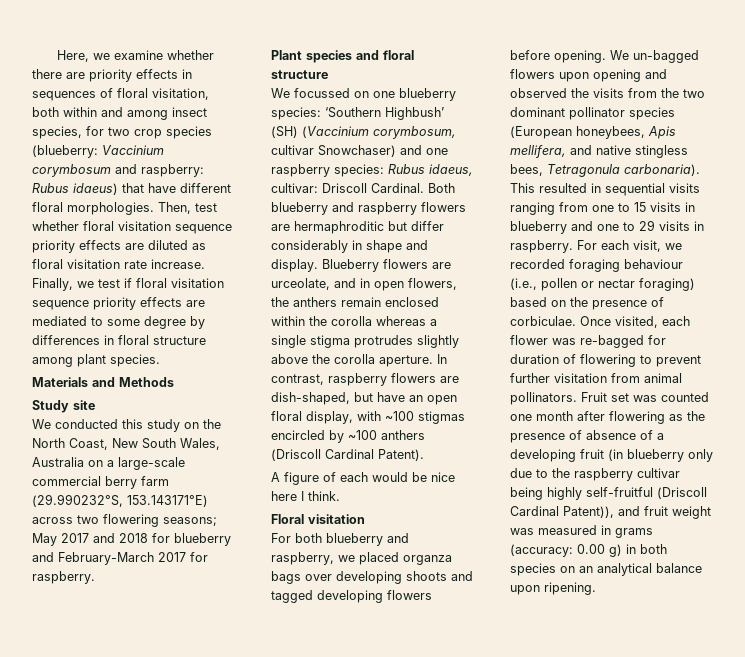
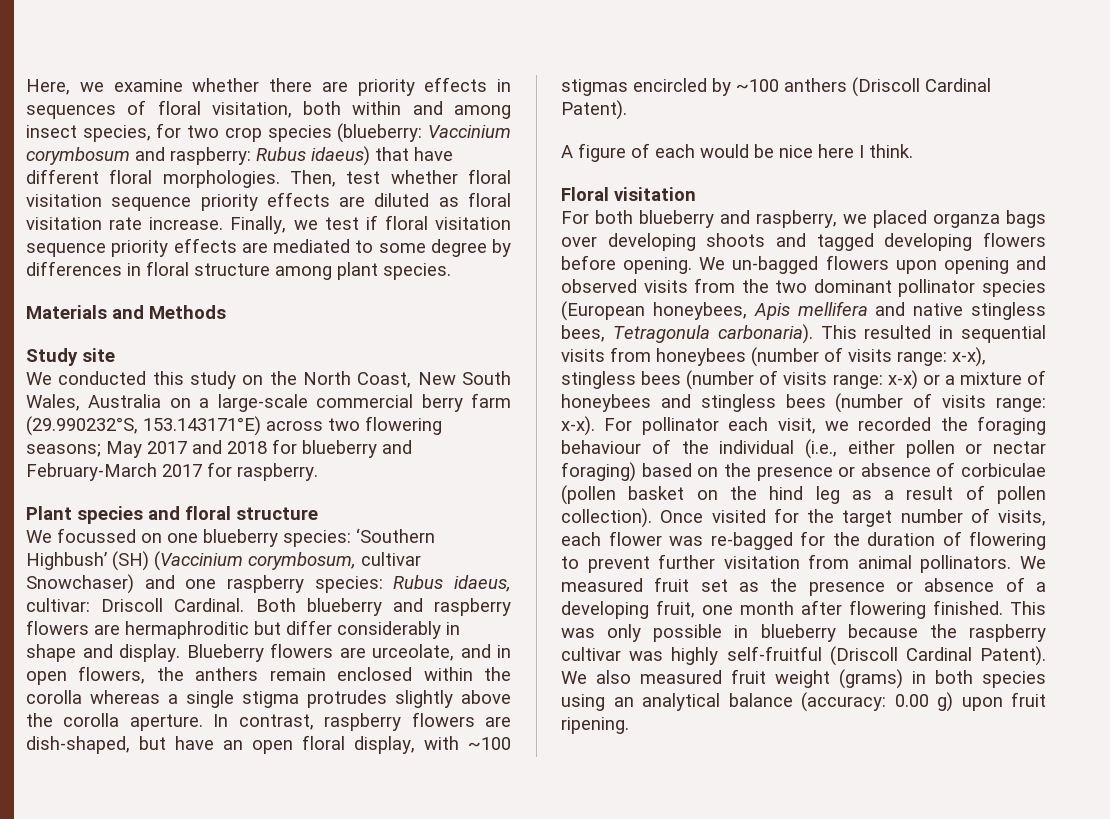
[571,88,589,98] the -> (637, 286) none
[510,145,566,158] mellifera, -> [797,301,868,316] mellifera
[510,202,695,215] [510,220,704,234] [510,240,597,253] ranging from one to 15 visits in blueberry and one to 29 visits in raspberry. For -> [610,347,986,367] [561,370,1046,390] [561,393,1046,413] [561,416,719,436] from honeybees (number of visits range: x-x), stingless bees (number of visits range: x-x) or a mixture of honeybees and stingless bees (number of visits range: x-x). For pollinator
(565, 264) none -> [940,417,968,431] the
[510,278,537,290] (i.e., -> [651,439,895,459] of the individual (i.e., either
[651,297,664,307] [510,316,658,328] of corbiculae. Once visited, -> [838,462,1046,477] [561,485,1046,505] [561,508,1046,528] or absence of corbiculae (pollen basket on the hind leg as a result of pollen collection). Once visited for the target number of visits,
(666, 340) none -> [832,532,860,546] the
[581,392,709,402] [510,411,705,424] [510,430,664,443] [510,449,713,462] [510,468,548,478] Fruit set was counted one month after flowering as the presence of absence of a developing fruit (in blueberry only due to -> [1020,556,1046,569] [561,577,1046,596] [561,600,1046,619] [561,624,918,642] We measured fruit set as the presence or absence of a developing fruit, one month after flowering finished. This was only possible in blueberry because
[510,487,543,500] being -> [629,651,664,661] was
[563,506,711,519] [510,525,653,538] [510,544,667,557] [510,563,702,576] [510,585,540,595] Patent)), and fruit weight was measured in grams (accuracy: 0.00 g) in both species on an analytical balance upon -> [980,646,1046,666] [561,669,1046,689] [561,692,1046,712] Patent). We also measured fruit weight (grams) in both species using an analytical balance (accuracy: 0.00 g) upon fruit

